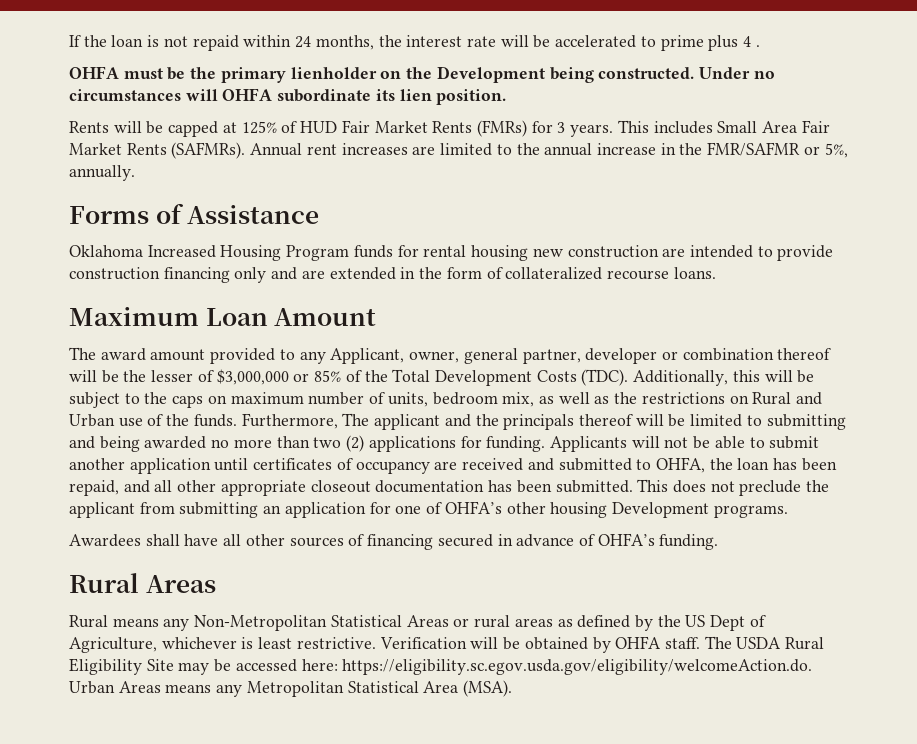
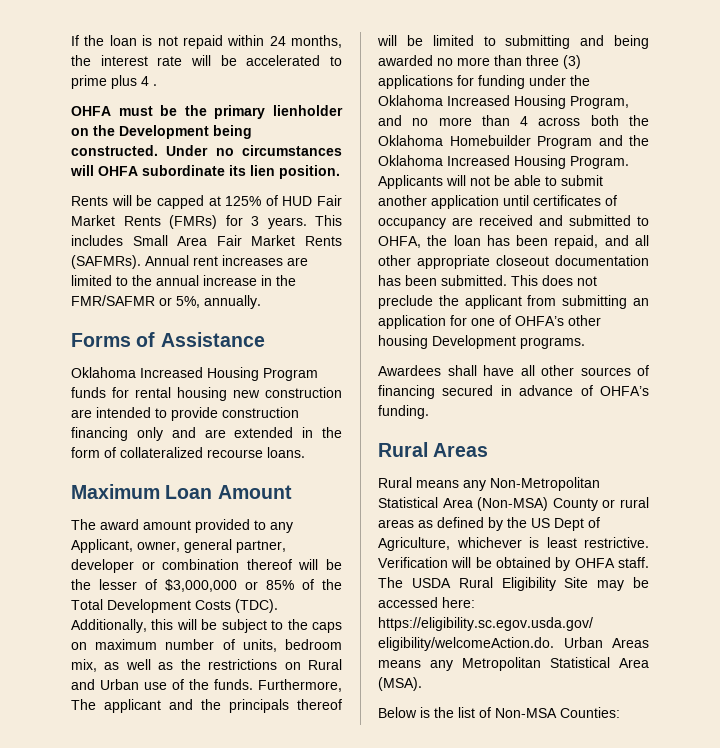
[313,435,546,452] two (2) applications for funding. -> [526,55,581,69] [378,75,590,89] [378,95,629,109] [378,115,649,126] [378,135,649,149] [378,155,629,169] three (3) applications for funding under the Oklahoma Increased Housing Program, and no more than 4 across both the Oklahoma Homebuilder Program and the Oklahoma Increased Housing Program.
[406,615,449,627] Areas -> [442,497,598,511] Area (Non-MSA) County
(513, 688) none -> [378,707,620,718] // Below is the list of Non-MSA Counties:

